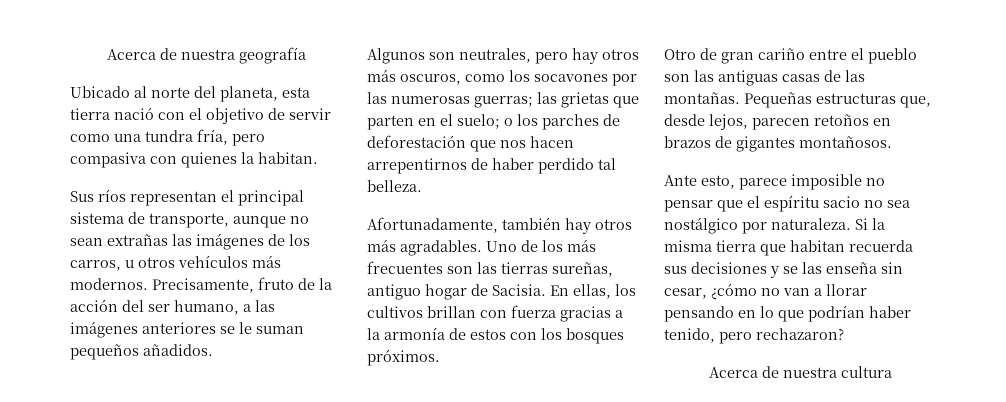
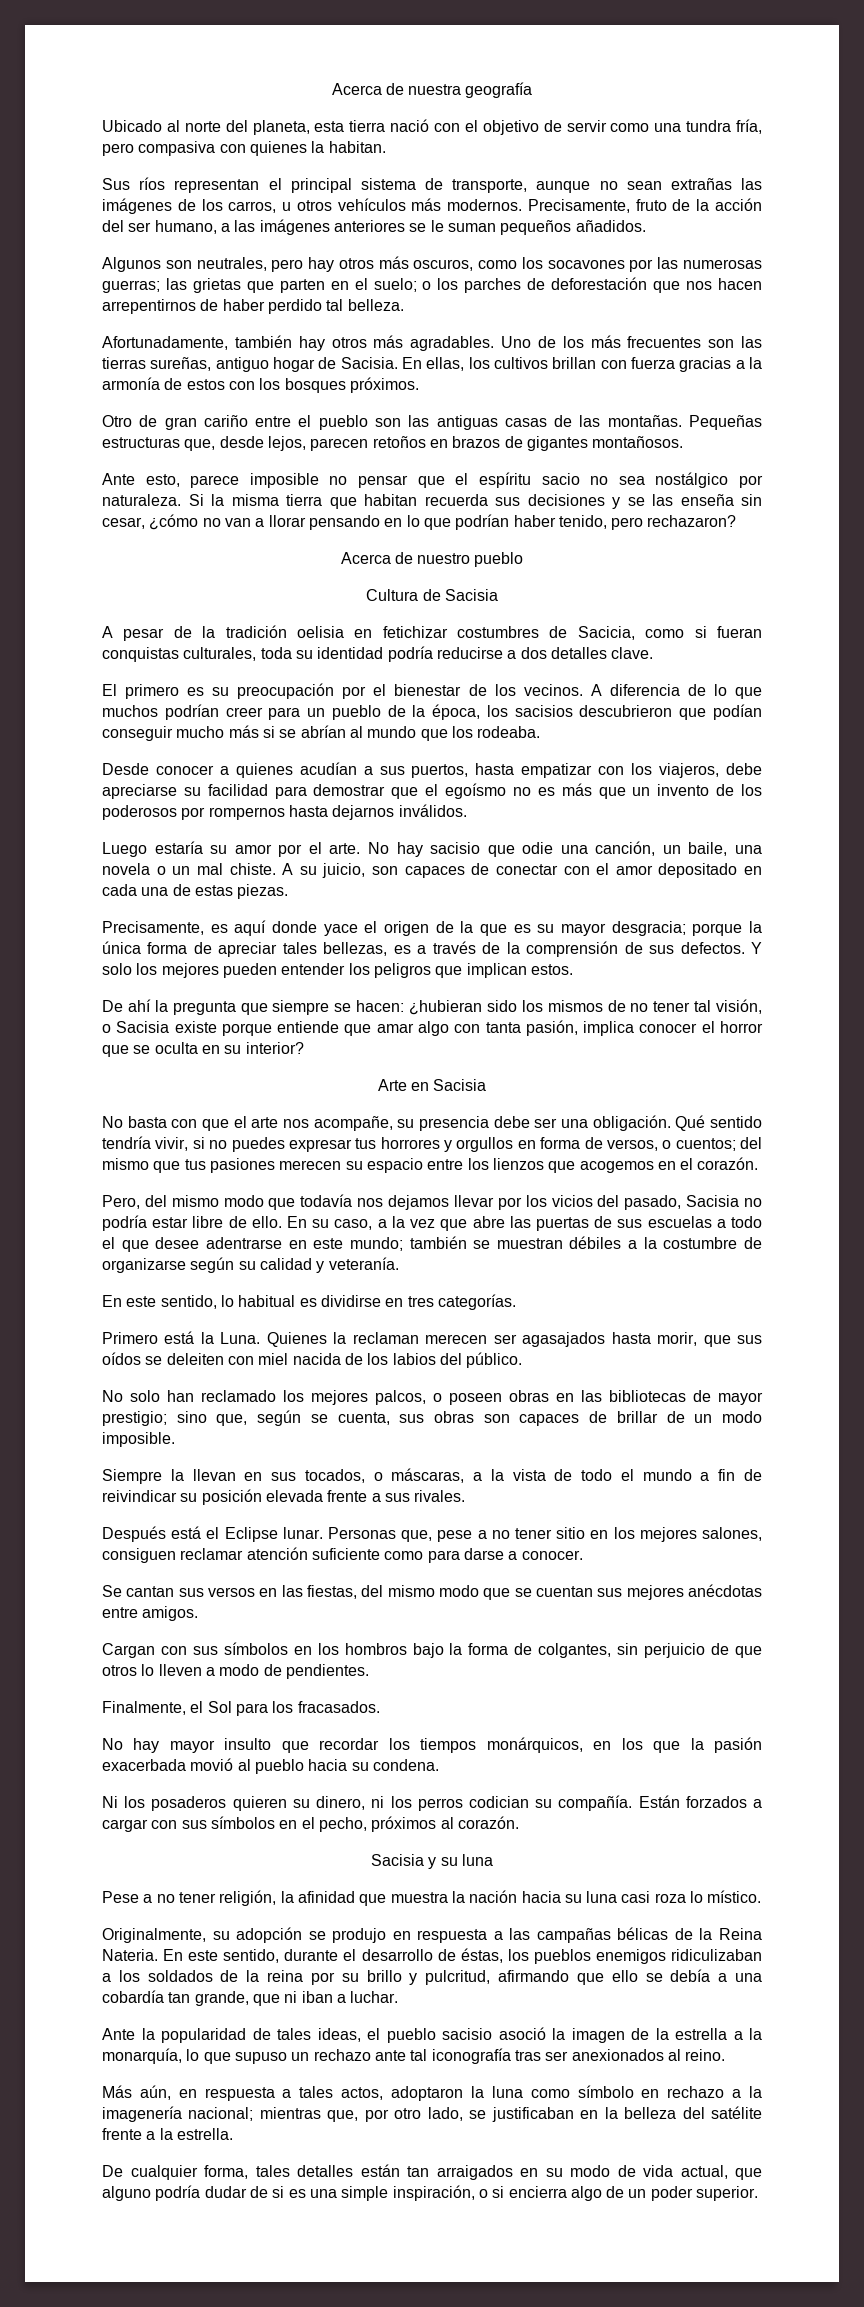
[782,366,892,378] nuestra cultura -> [417,552,524,567] [366,589,498,601] [102,625,762,641] [102,646,654,662] [102,683,763,699] [102,704,762,720] [102,725,541,741] [102,762,762,778] [102,783,763,799] [102,804,467,820] [102,841,762,857] [102,863,762,878] [102,884,289,899] [102,920,762,936] [102,941,763,957] [102,963,573,978] [102,999,762,1015] [102,1020,764,1036] [102,1042,304,1057] [377,1079,487,1091] [102,1115,762,1131] [102,1136,762,1152] [102,1157,759,1173] [102,1194,763,1210] [102,1215,763,1231] [102,1236,762,1252] [102,1257,399,1273] [102,1294,516,1310] [102,1331,762,1347] [102,1352,523,1368] [102,1390,763,1405] [102,1410,762,1426] [102,1432,175,1447] [102,1468,762,1484] [102,1489,466,1505] [102,1526,762,1542] [102,1547,583,1563] [102,1584,762,1600] [102,1606,199,1621] [102,1642,763,1658] [102,1664,369,1679] [102,1701,380,1716] [102,1737,762,1753] [102,1758,439,1774] [102,1795,762,1811] [102,1816,519,1832] [371,1854,493,1869] [102,1890,762,1906] [102,1927,763,1943] [102,1948,762,1964] [102,1969,763,1985] [102,1990,399,2006] [102,2027,762,2043] [102,2048,726,2064] [102,2085,763,2101] [102,2106,762,2122] [102,2128,233,2140] [102,2164,762,2180] [102,2185,759,2201] nuestro pueblo // Cultura de Sacisia // A pesar de la tradición oelisia en fetichizar costumbres de Sacicia, como si fueran conquistas culturales, toda su identidad podría reducirse a dos detalles clave. // El primero es su preocupación por el bienestar de los vecinos. A diferencia de lo que muchos podrían creer para un pueblo de la época, los sacisios descubrieron que podían conseguir mucho más si se abrían al mundo que los rodeaba. // Desde conocer a quienes acudían a sus puertos, hasta empatizar con los viajeros, debe apreciarse su facilidad para demostrar que el egoísmo no es más que un invento de los poderosos por rompernos hasta dejarnos inválidos. // Luego estaría su amor por el arte. No hay sacisio que odie una canción, un baile, una novela o un mal chiste. A su juicio, son capaces de conectar con el amor depositado en cada una de estas piezas. // Precisamente, es aquí donde yace el origen de la que es su mayor desgracia; porque la única forma de apreciar tales bellezas, es a través de la comprensión de sus defectos. Y solo los mejores pueden entender los peligros que implican estos. // De ahí la pregunta que siempre se hacen: ¿hubieran sido los mismos de no tener tal visión, o Sacisia existe porque entiende que amar algo con tanta pasión, implica conocer el horror que se oculta en su interior? // Arte en Sacisia // No basta con que el arte nos acompañe, su presencia debe ser una obligación. Qué sentido tendría vivir, si no puedes expresar tus horrores y orgullos en forma de versos, o cuentos; del mismo que tus pasiones merecen su espacio entre los lienzos que acogemos en el corazón. // Pero, del mismo modo que todavía nos dejamos llevar por los vicios del pasado, Sacisia no podría estar libre de ello. En su caso, a la vez que abre las puertas de sus escuelas a todo el que desee adentrarse en este mundo; también se muestran débiles a la costumbre de organizarse según su calidad y veteranía. // En este sentido, lo habitual es dividirse en tres categorías. // Primero está la Luna. Quienes la reclaman merecen ser agasajados hasta morir, que sus oídos se deleiten con miel nacida de los labios del público. // No solo han reclamado los mejores palcos, o poseen obras en las bibliotecas de mayor prestigio; sino que, según se cuenta, sus obras son capaces de brillar de un modo imposible. // Siempre la llevan en sus tocados, o máscaras, a la vista de todo el mundo a fin de reivindicar su posición elevada frente a sus rivales. // Después está el Eclipse lunar. Personas que, pese a no tener sitio en los mejores salones, consiguen reclamar atención suficiente como para darse a conocer. // Se cantan sus versos en las fiestas, del mismo modo que se cuentan sus mejores anécdotas entre amigos. // Cargan con sus símbolos en los hombros bajo la forma de colgantes, sin perjuicio de que otros lo lleven a modo de pendientes. // Finalmente, el Sol para los fracasados. // No hay mayor insulto que recordar los tiempos monárquicos, en los que la pasión exacerbada movió al pueblo hacia su condena. // Ni los posaderos quieren su dinero, ni los perros codician su compañía. Están forzados a cargar con sus símbolos en el pecho, próximos al corazón. // Sacisia y su luna // Pese a no tener religión, la afinidad que muestra la nación hacia su luna casi roza lo místico. // Originalmente, su adopción se produjo en respuesta a las campañas bélicas de la Reina Nateria. En este sentido, durante el desarrollo de éstas, los pueblos enemigos ridiculizaban a los soldados de la reina por su brillo y pulcritud, afirmando que ello se debía a una cobardía tan grande, que ni iban a luchar. // Ante la popularidad de tales ideas, el pueblo sacisio asoció la imagen de la estrella a la monarquía, lo que supuso un rechazo ante tal iconografía tras ser anexionados al reino. // Más aún, en respuesta a tales actos, adoptaron la luna como símbolo en rechazo a la imagenería nacional; mientras que, por otro lado, se justificaban en la belleza del satélite frente a la estrella. // De cualquier forma, tales detalles están tan arraigados en su modo de vida actual, que alguno podría dudar de si es una simple inspiración, o si encierra algo de un poder superior.

